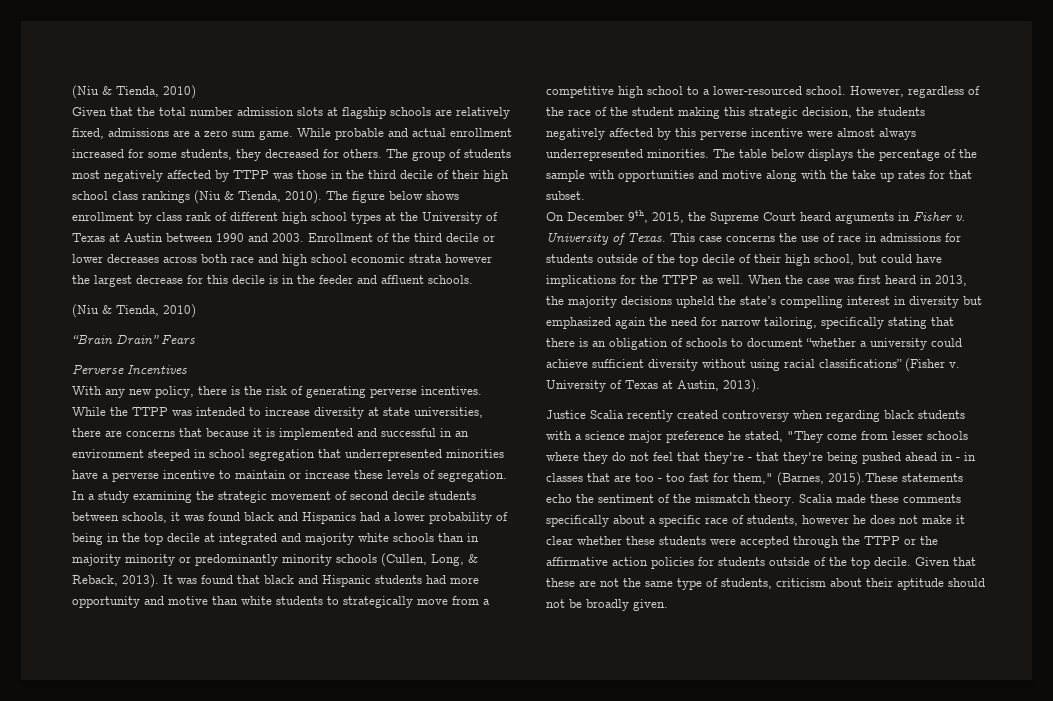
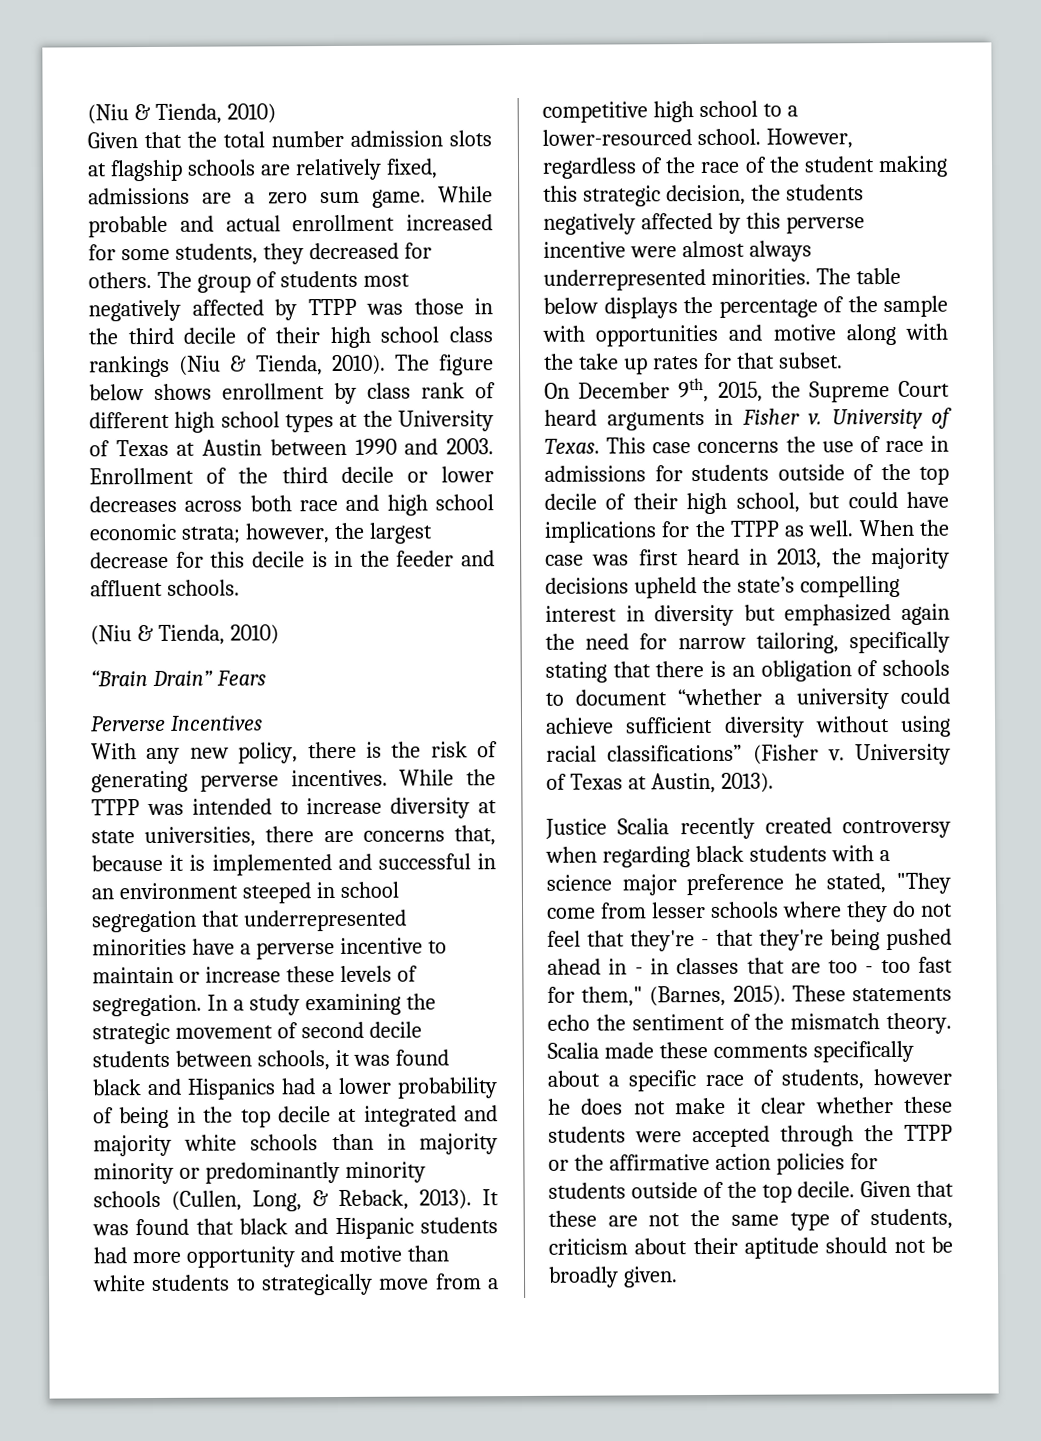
[409,254,492,263] strata however -> [180,523,330,544] strata; however,
[179,428,202,437] that -> [453,825,496,846] that,
[828,472,898,486] 2015).These -> [732,985,846,1006] 2015). These

